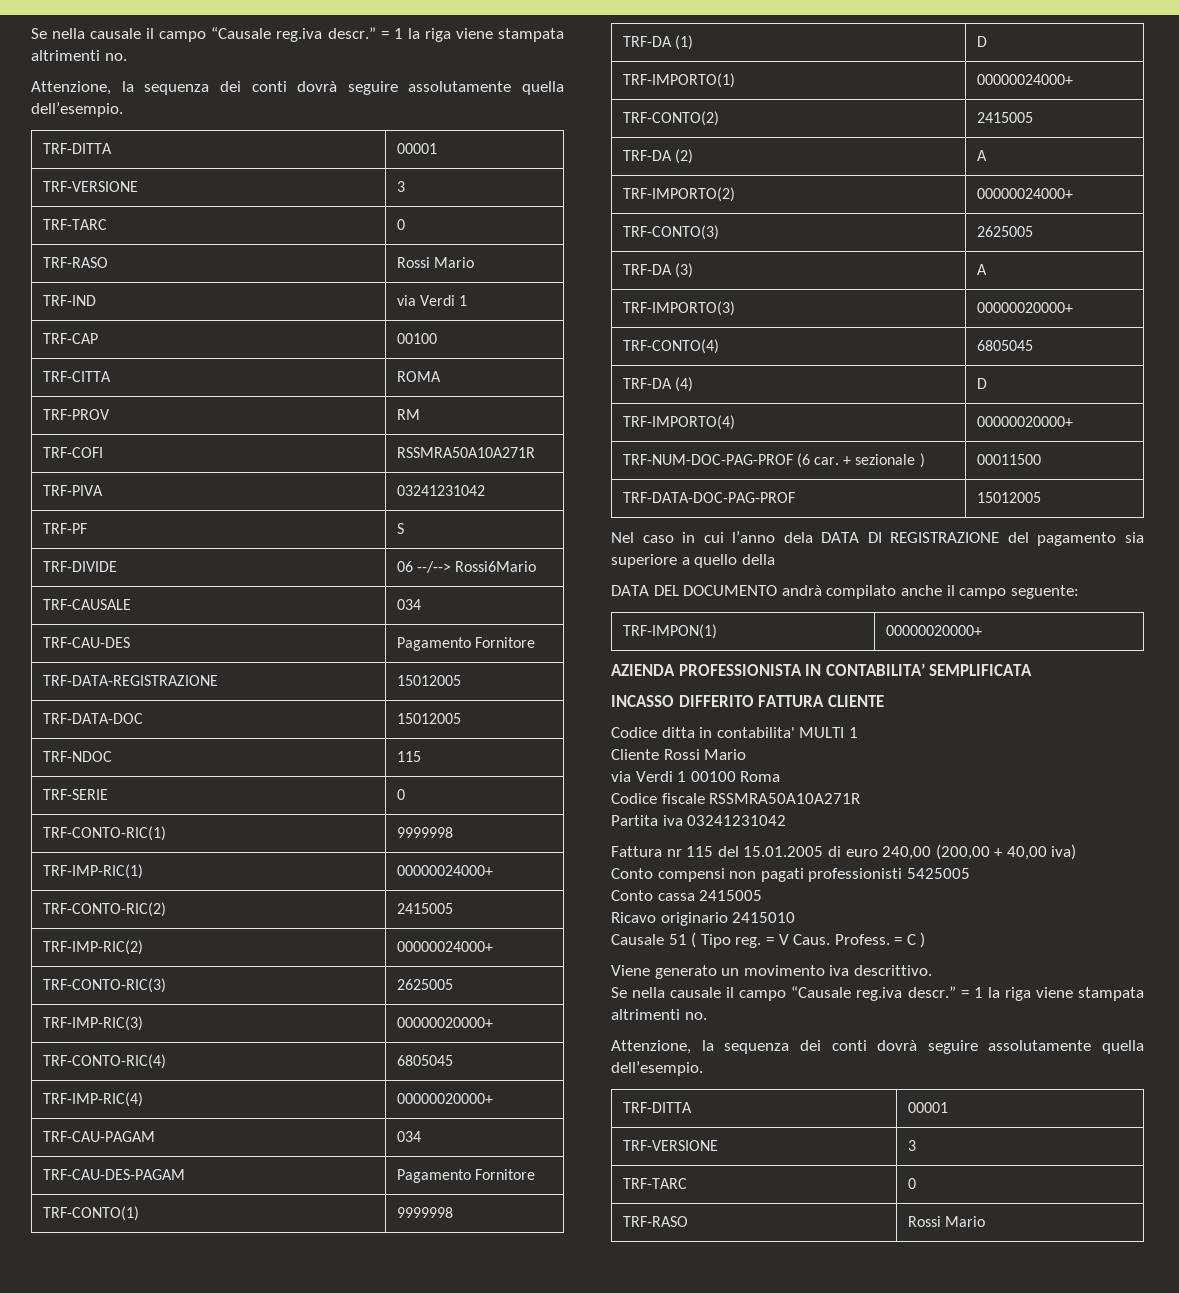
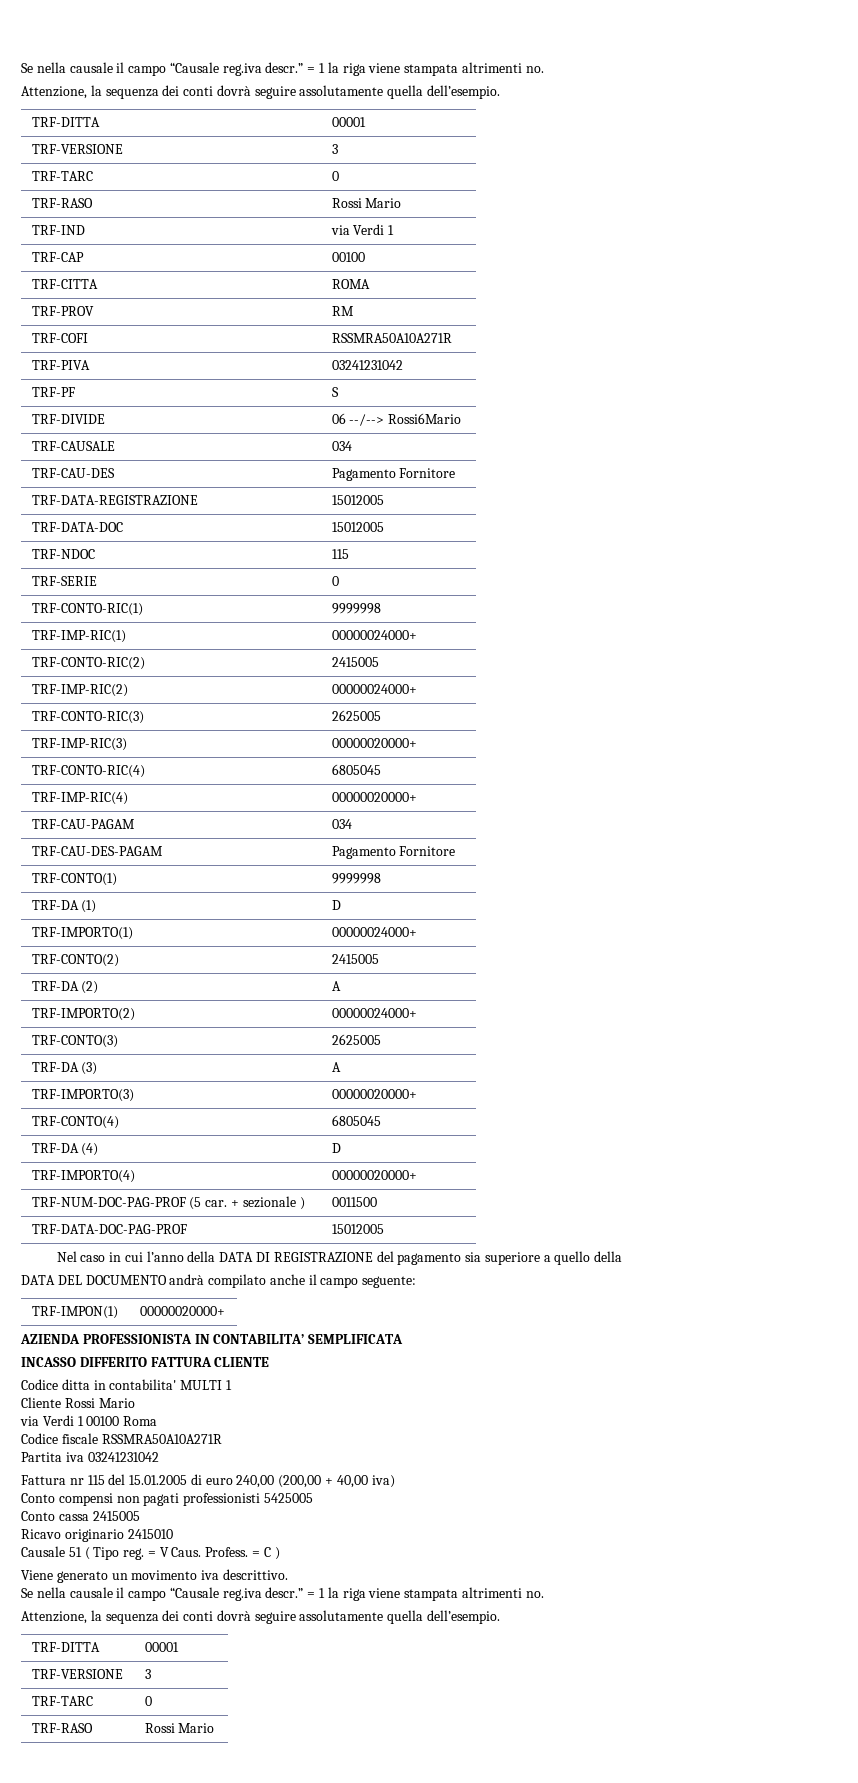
[796,453,810,468] (6 -> [189,1197,202,1210] (5
[976,454,1041,465] 00011500 -> [331,1197,377,1207] 0011500
[783,532,813,543] dela -> [187,1251,216,1262] della

